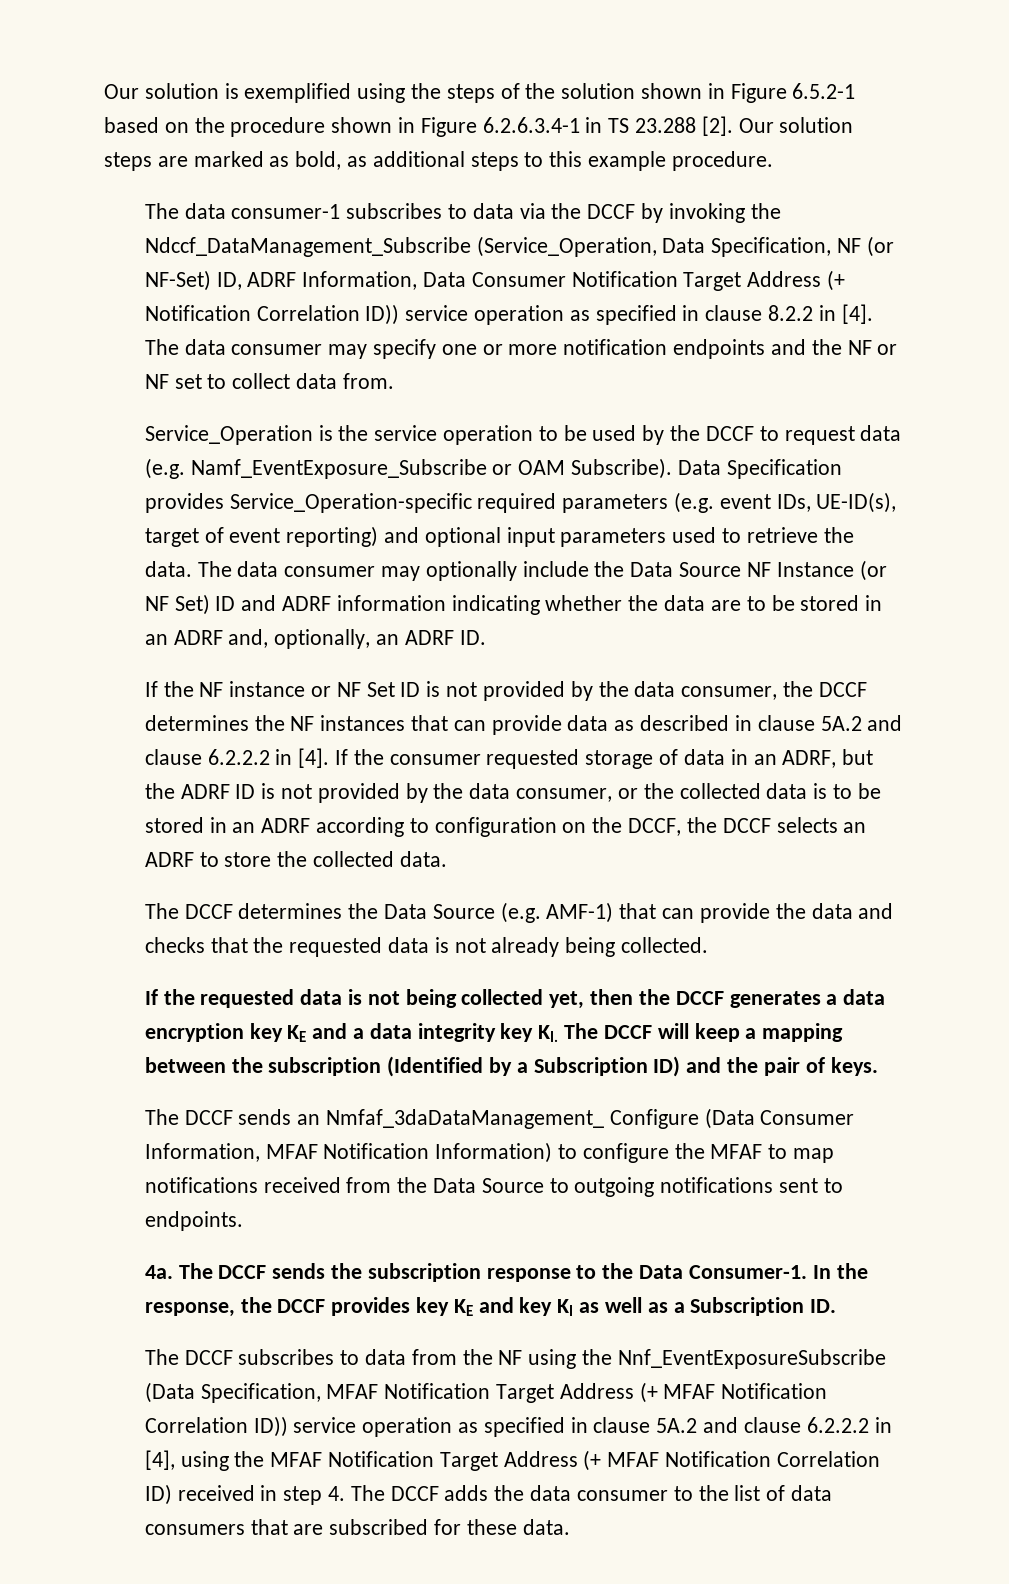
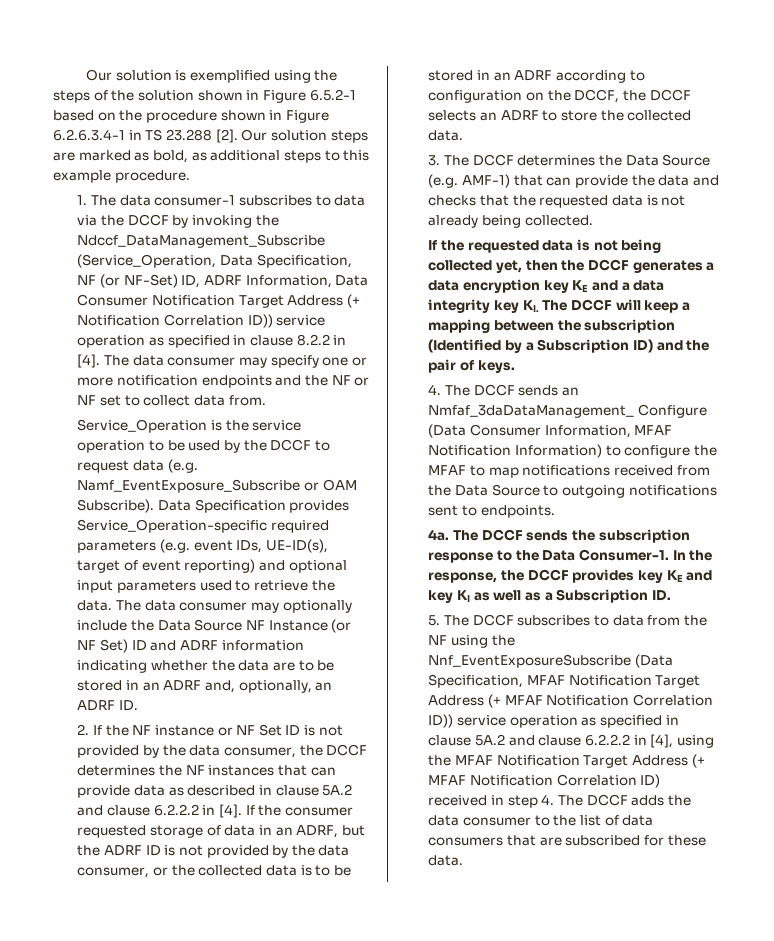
(773, 161) none -> [77,195,88,205] 1.
(486, 637) none -> [77,724,90,735] 2.
(447, 859) none -> [428,155,441,166] 3.
(878, 1066) none -> [428,384,442,395] 4.
(837, 1306) none -> [428,615,441,626] 5.

